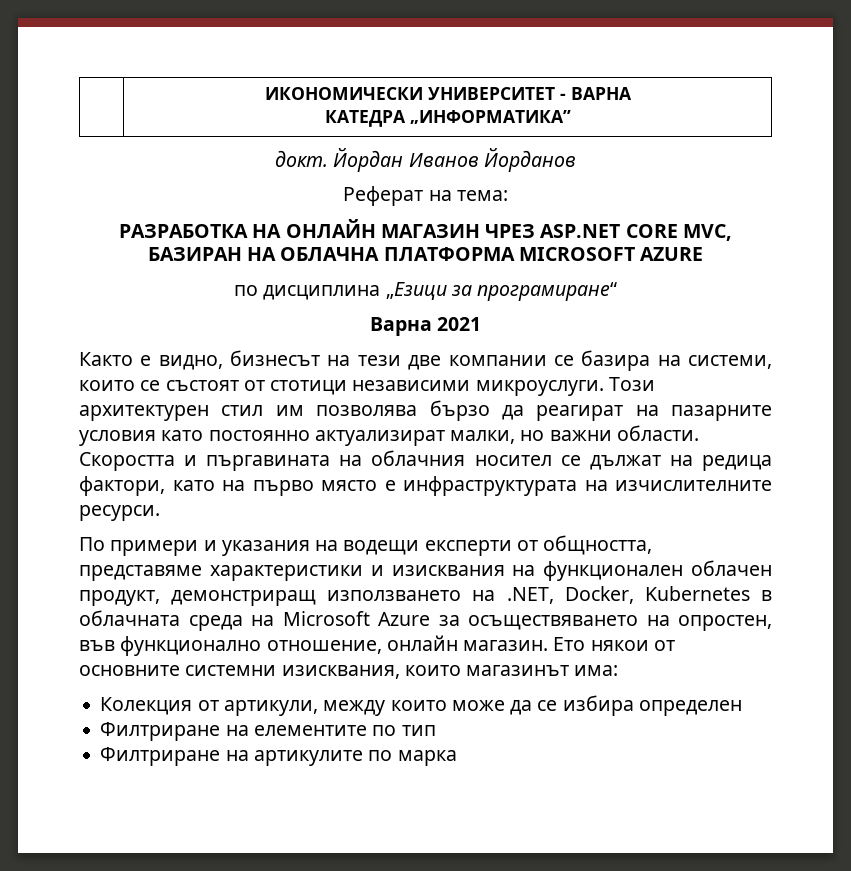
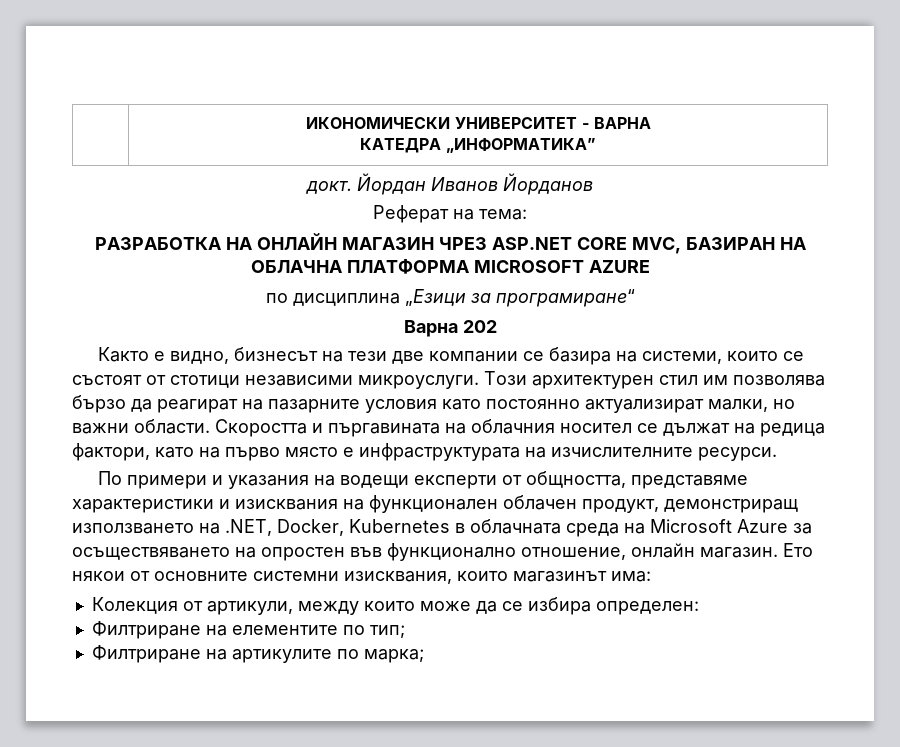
[437,317,482,331] 2021 -> [462,320,497,333] 202
[678,615,772,631] опростен, -> [261,547,345,561] опростен
[638,700,742,716] определен -> [595,601,699,615] определен:
[401,725,436,736] тип -> [369,625,405,638] тип;
[397,750,457,766] марка -> [363,649,424,663] марка;

